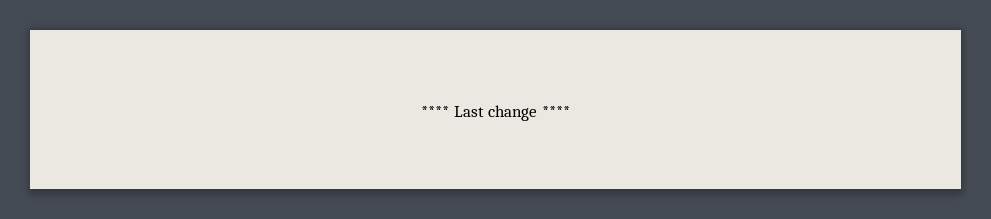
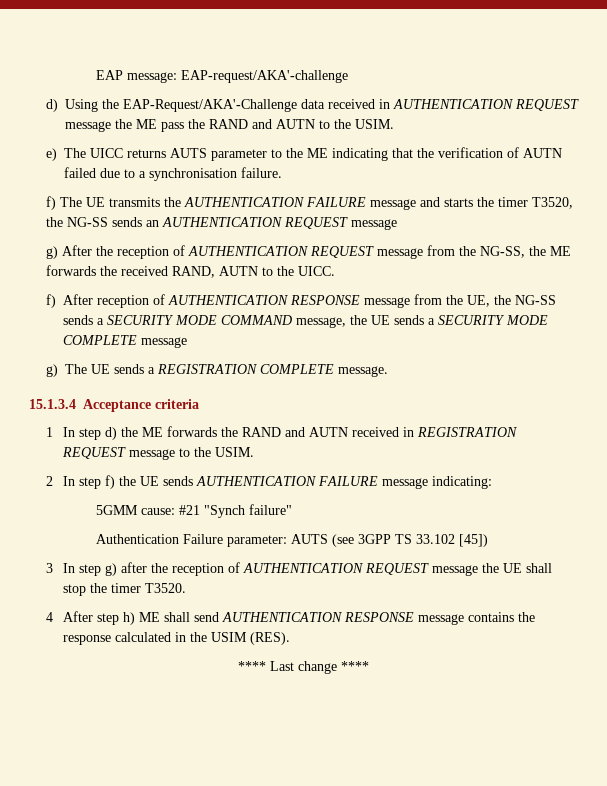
(421, 111) none -> [96,70,349,83] [45,99,579,112] [64,119,394,132] [45,147,562,161] [63,167,282,181] [45,196,573,210] [45,217,397,230] [45,245,571,259] [45,265,335,278] [45,294,556,308] [62,315,548,328] [62,335,187,348] [45,364,388,377] [29,399,199,412] [45,426,517,440] [61,447,254,460] [45,475,492,489] [96,504,293,518] [96,534,489,547] [45,562,552,576] [62,583,186,596] [45,611,535,625] [62,632,290,645] EAP message: EAP-request/AKA'-challenge // d) Using the EAP-Request/AKA'-Challenge data received in AUTHENTICATION REQUEST message the ME pass the RAND and AUTN to the USIM. // e) The UICC returns AUTS parameter to the ME indicating that the verification of AUTN failed due to a synchronisation failure. // f) The UE transmits the AUTHENTICATION FAILURE message and starts the timer T3520, the NG-SS sends an AUTHENTICATION REQUEST message // g) After the reception of AUTHENTICATION REQUEST message from the NG-SS, the ME forwards the received RAND, AUTN to the UICC. // f) After reception of AUTHENTICATION RESPONSE message from the UE, the NG-SS sends a SECURITY MODE COMMAND message, the UE sends a SECURITY MODE COMPLETE message // g) The UE sends a REGISTRATION COMPLETE message. // 15.1.3.4 Acceptance criteria // 1 In step d) the ME forwards the RAND and AUTN received in REGISTRATION REQUEST message to the USIM. // 2 In step f) the UE sends AUTHENTICATION FAILURE message indicating: // 5GMM cause: #21 "Synch failure" // Authentication Failure parameter: AUTS (see 3GPP TS 33.102 [45]) // 3 In step g) after the reception of AUTHENTICATION REQUEST message the UE shall stop the timer T3520. // 4 After step h) ME shall send AUTHENTICATION RESPONSE message contains the response calculated in the USIM (RES). //

